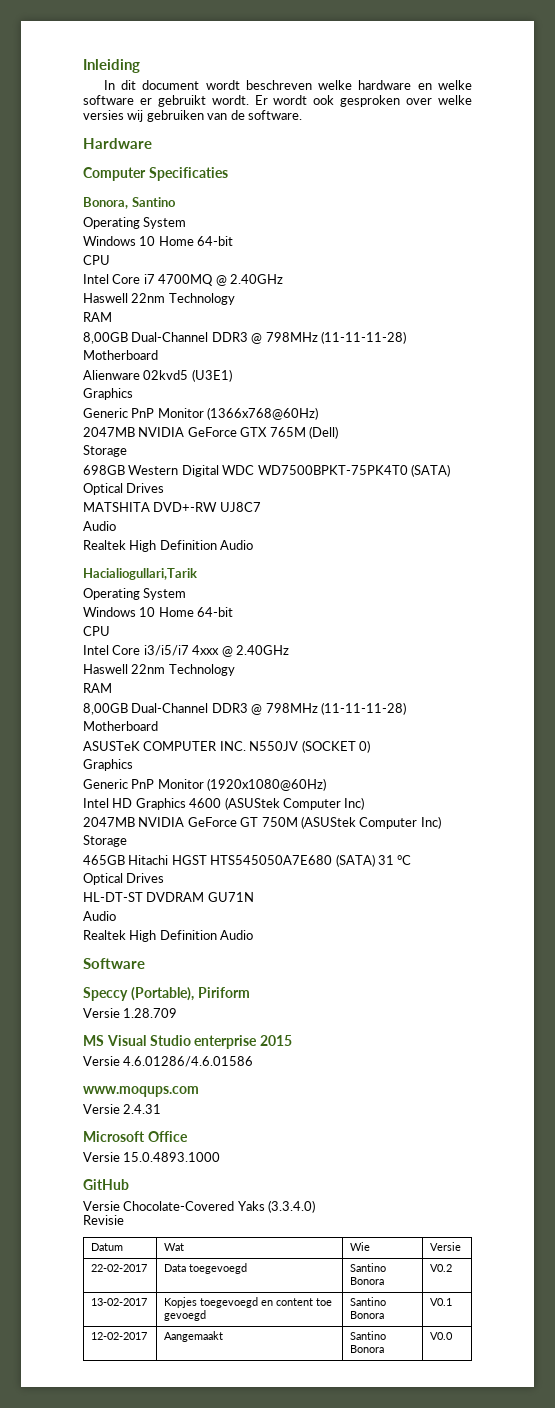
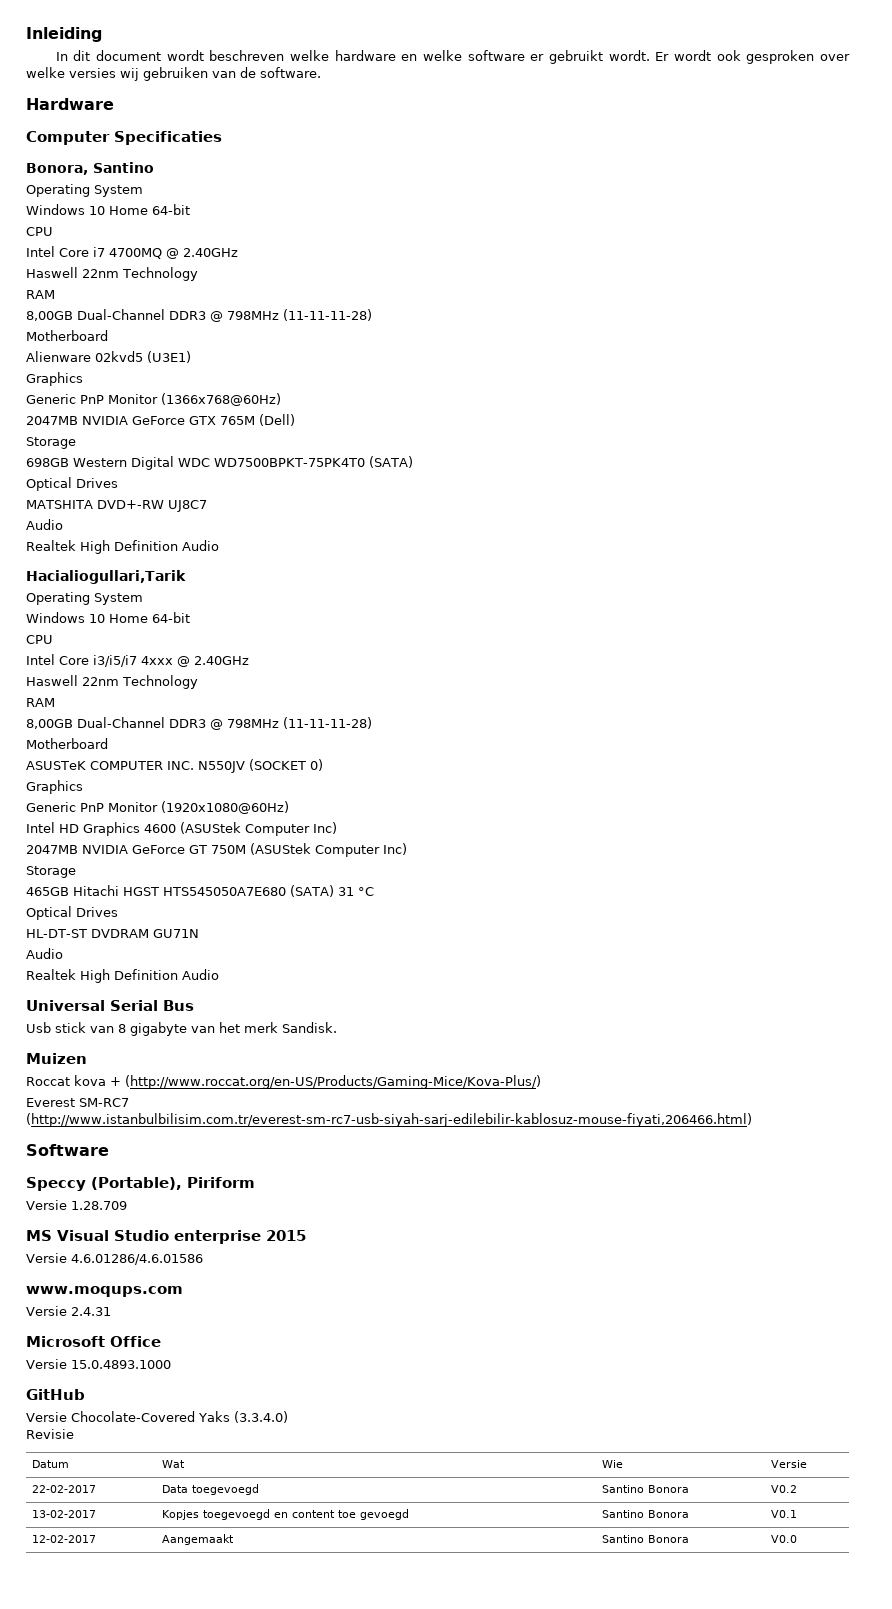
(254, 935) none -> [26,1000,194,1011] [26,1022,337,1036] [26,1053,87,1064] [26,1075,541,1089] [26,1098,129,1107] [26,1113,752,1127] // Universal Serial Bus // Usb stick van 8 gigabyte van het merk Sandisk. // Muizen // Roccat kova + (http://www.roccat.org/en-US/Products/Gaming-Mice/Kova-Plus/) // Everest SM-RC7 (http://www.istanbulbilisim.com.tr/everest-sm-rc7-usb-siyah-sarj-edilebilir-kablosuz-mouse-fiyati,206466.html)

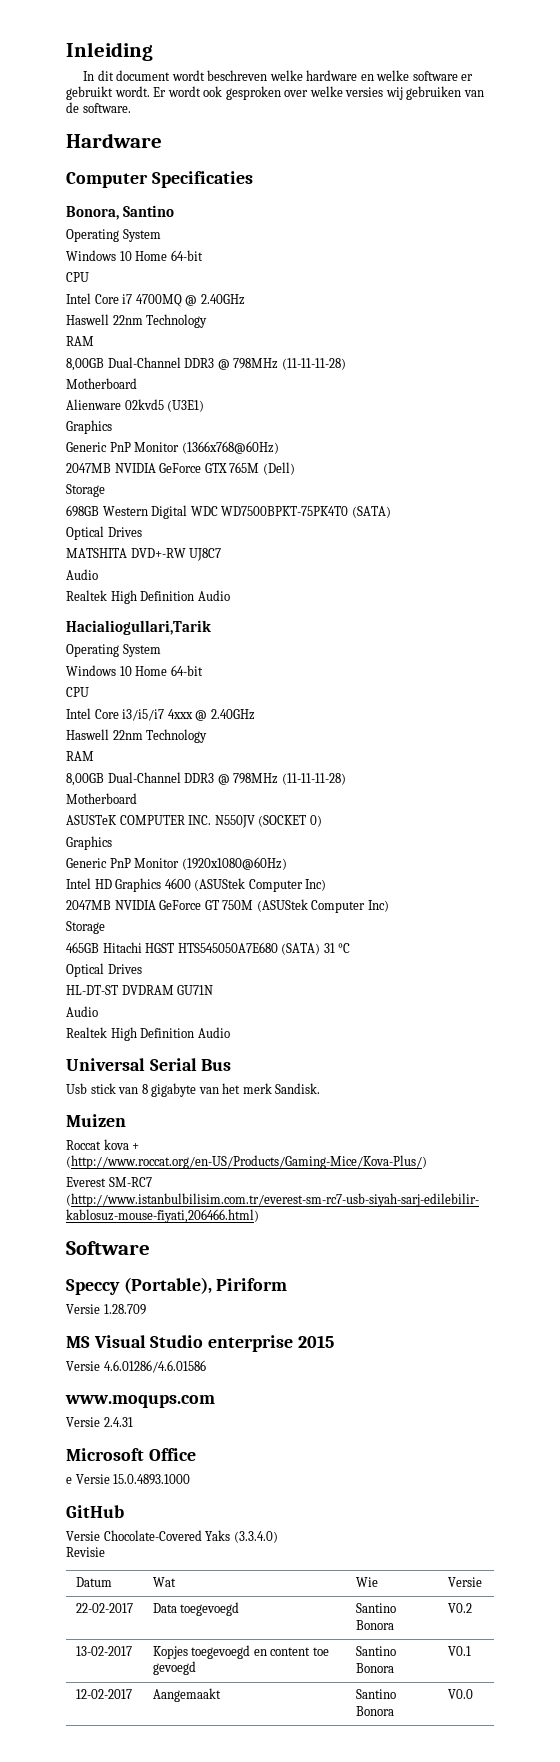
(161, 1341) none -> [66,1477,72,1484] e

